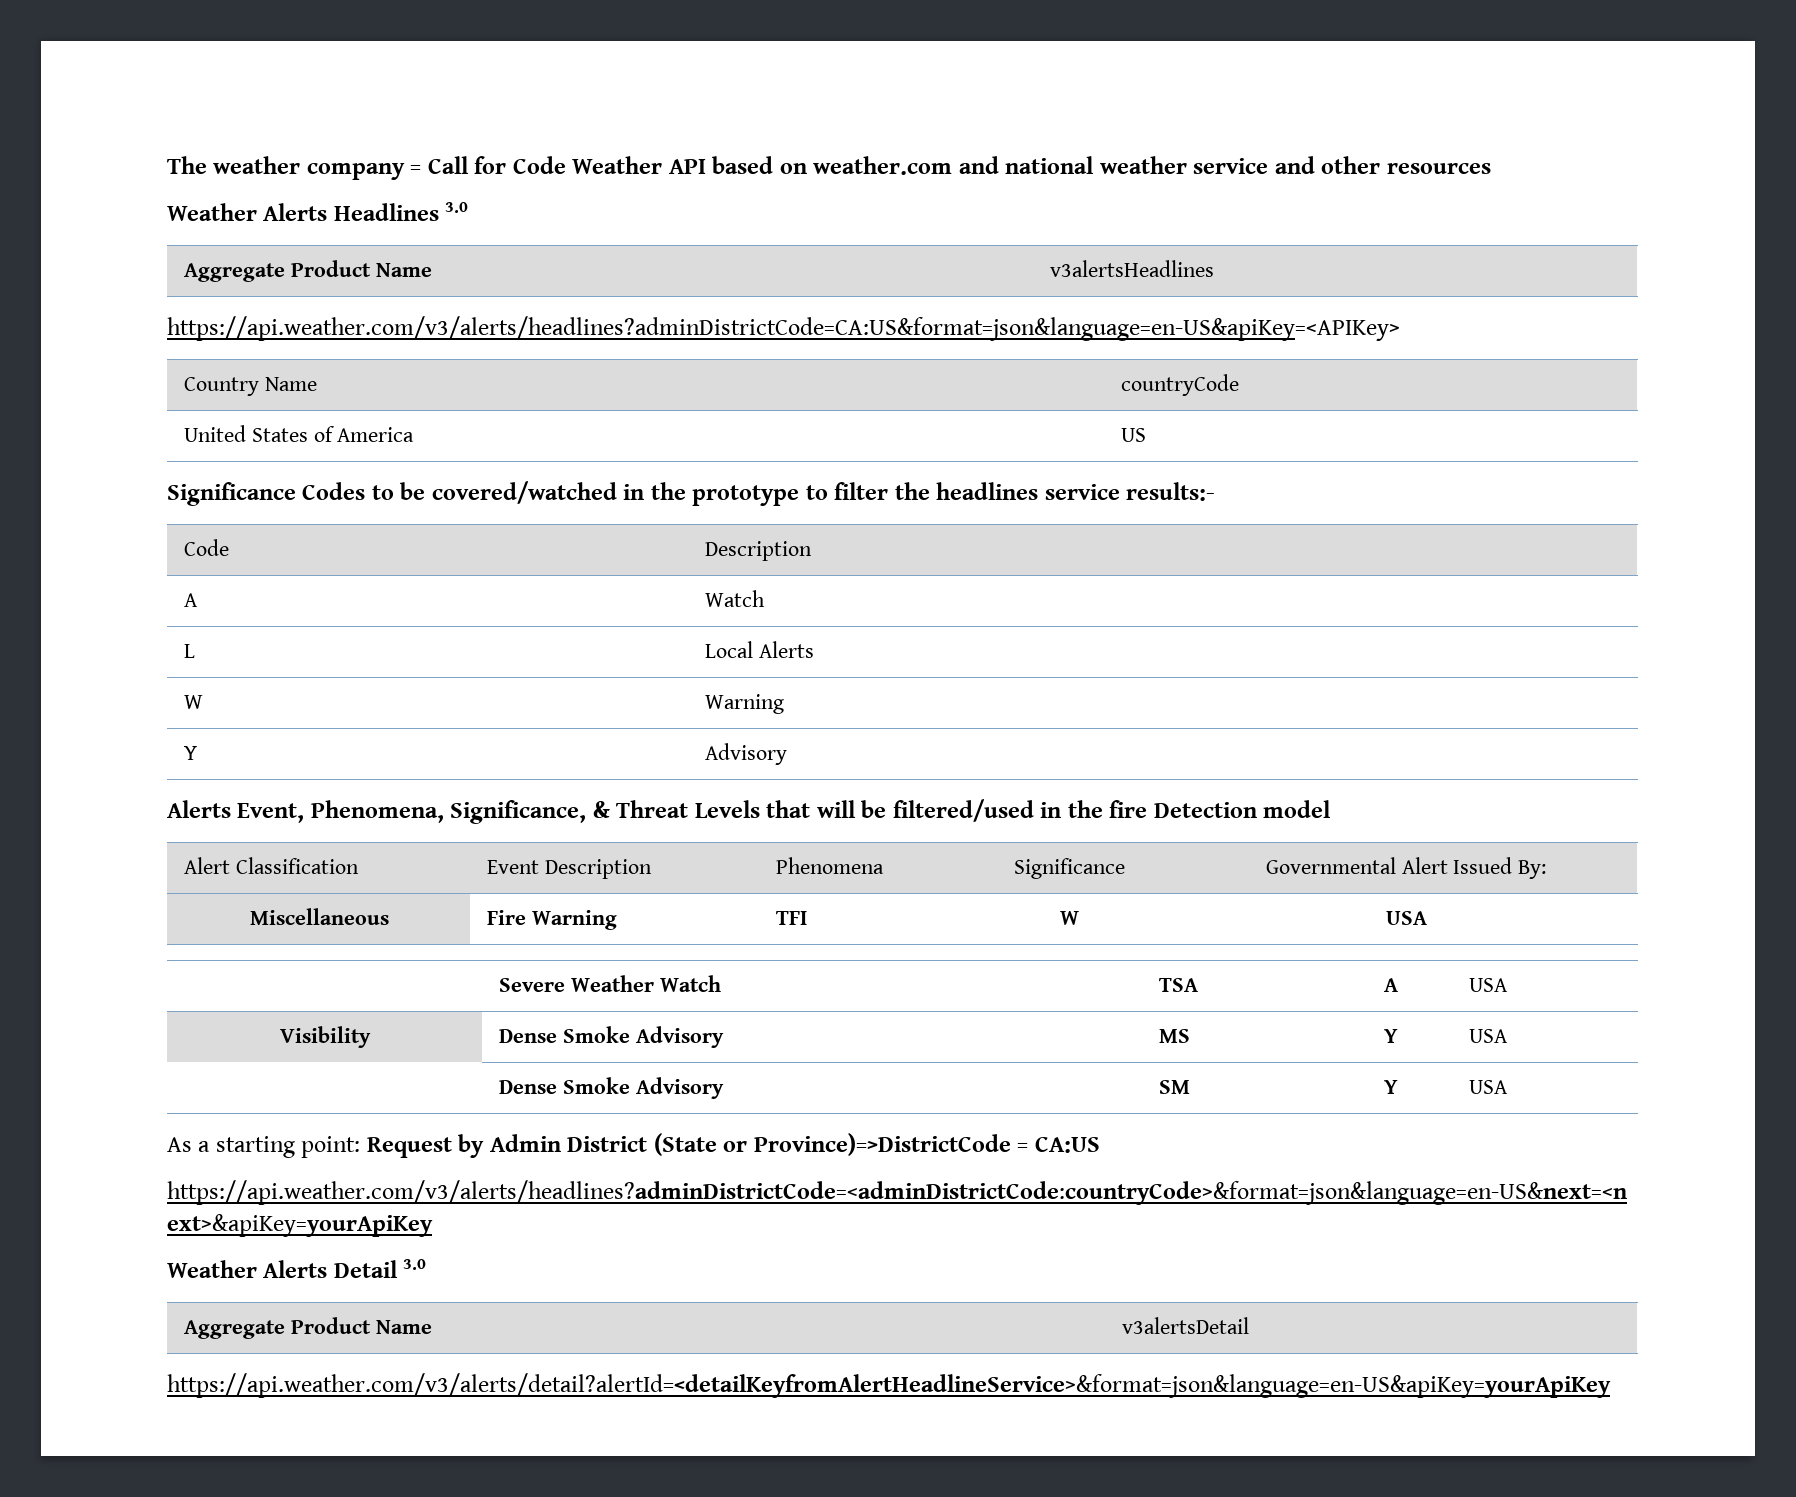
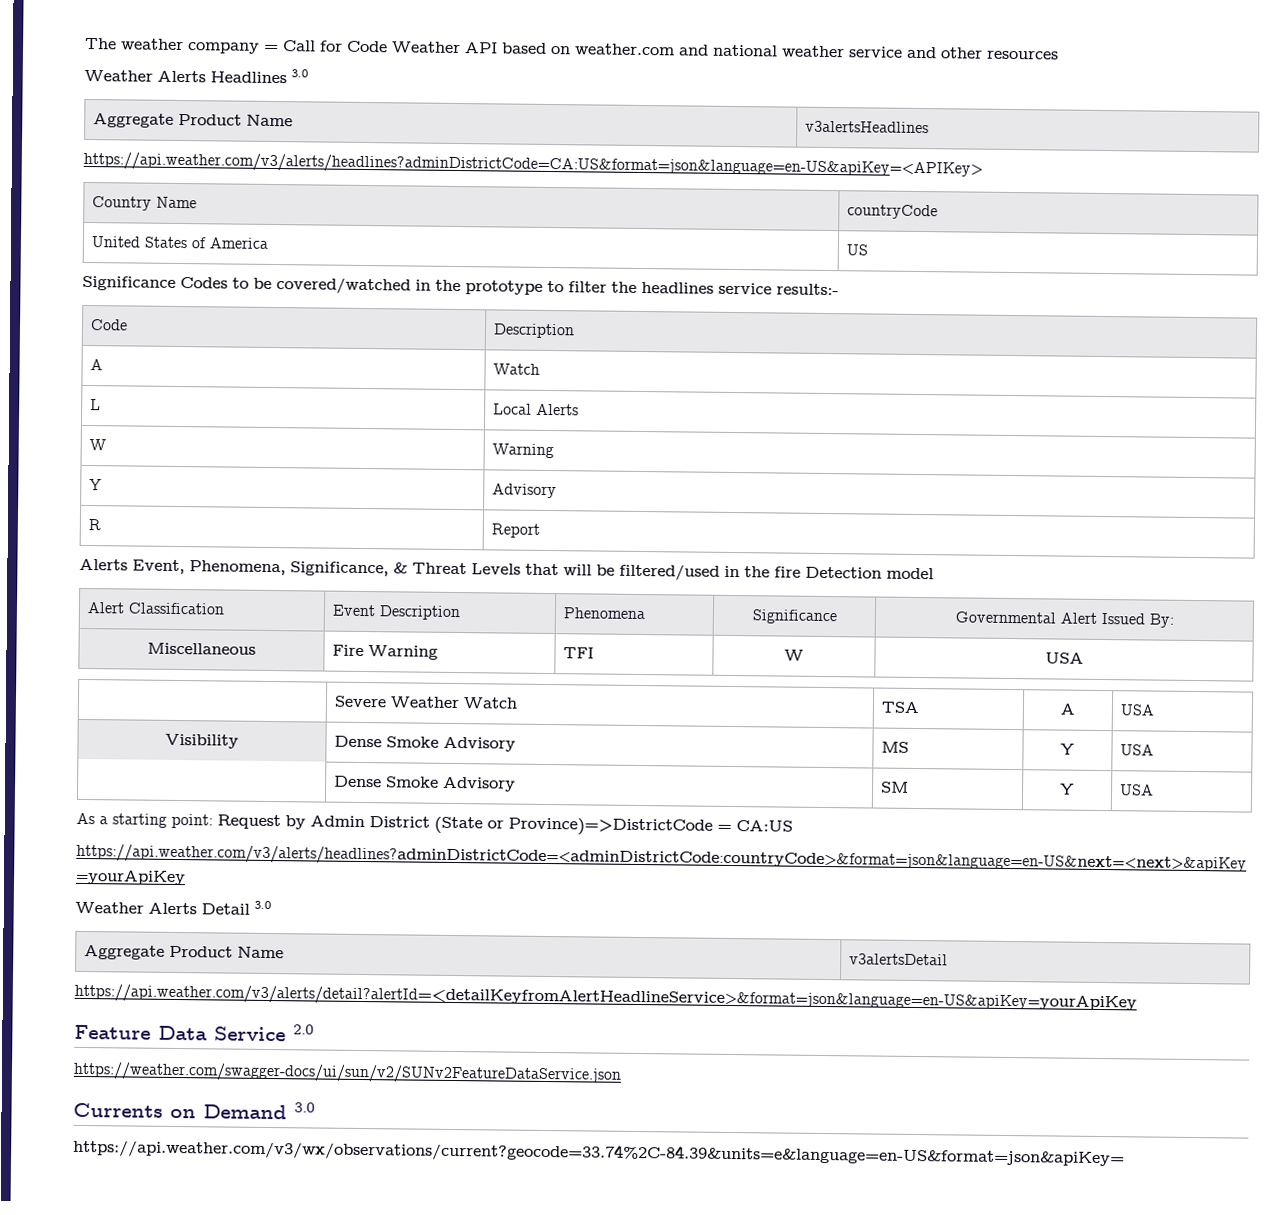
(788, 754) none -> [87,519,101,531] [490,523,540,538] // R | Report
(1611, 1385) none -> [74,1024,314,1042] [73,1061,622,1085] [73,1102,315,1120] [73,1138,1125,1168] // Feature Data Service 2.0 // https://weather.com/swagger-docs/ui/sun/v2/SUNv2FeatureDataService.json // Currents on Demand 3.0 // https://api.weather.com/v3/wx/observations/current?geocode=33.74%2C-84.39&units=e&language=en-US&format=json&apiKey=

